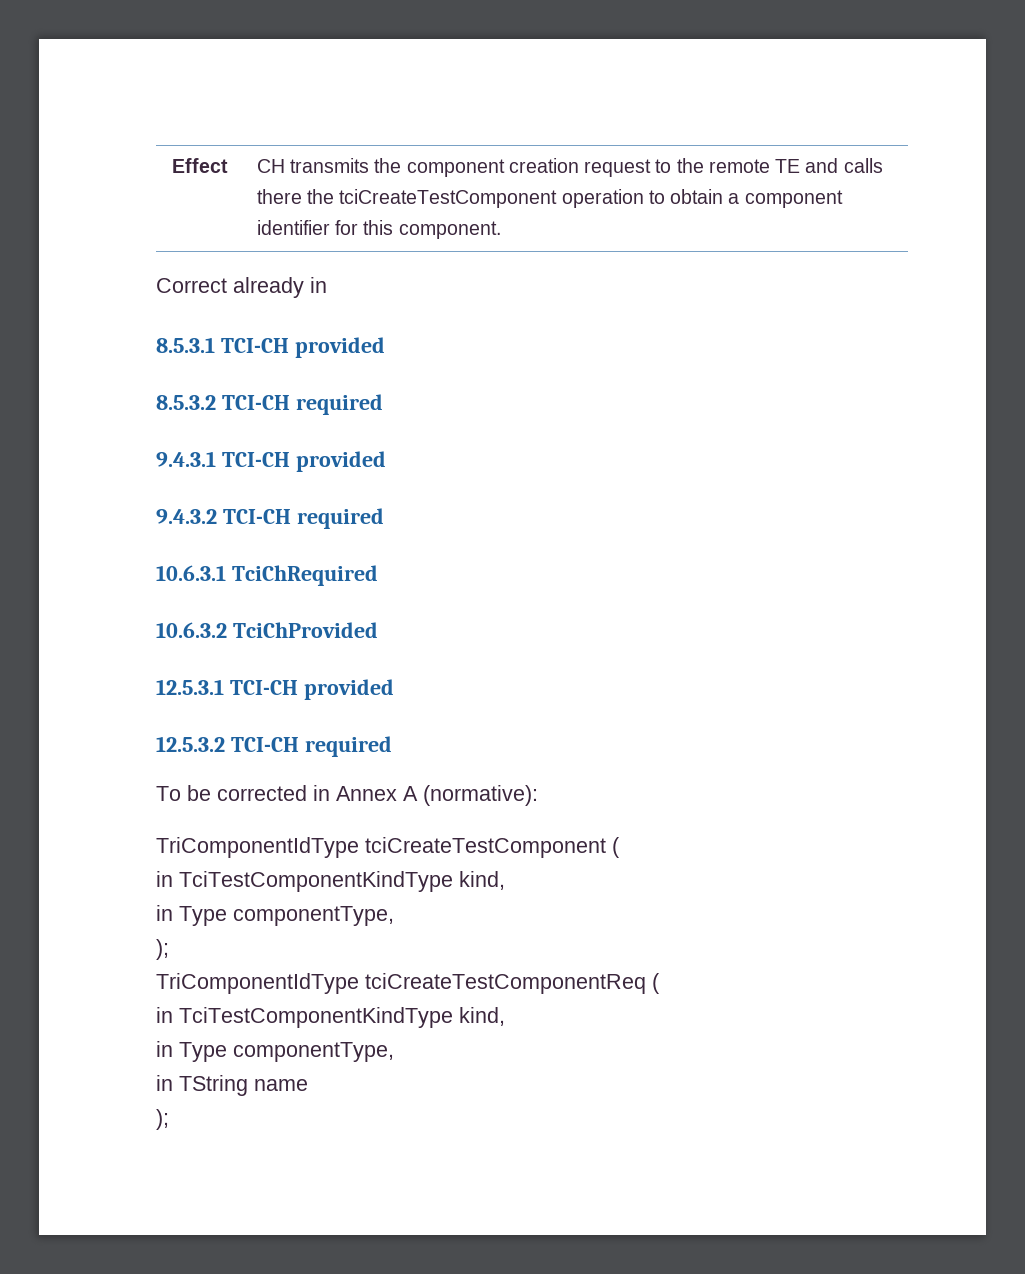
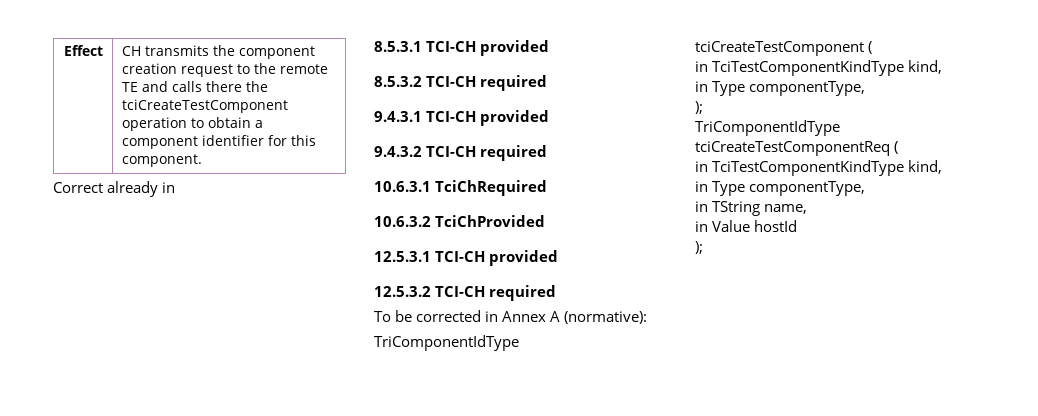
[254,1079,308,1091] name -> [764,204,808,214] [695,220,798,232] name, // in Value hostId

